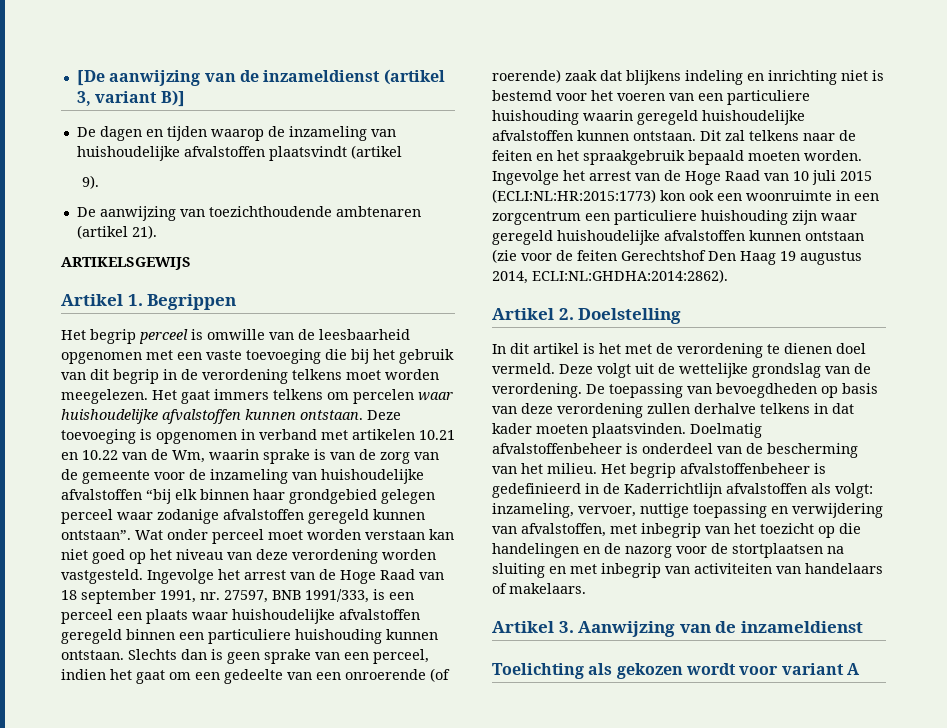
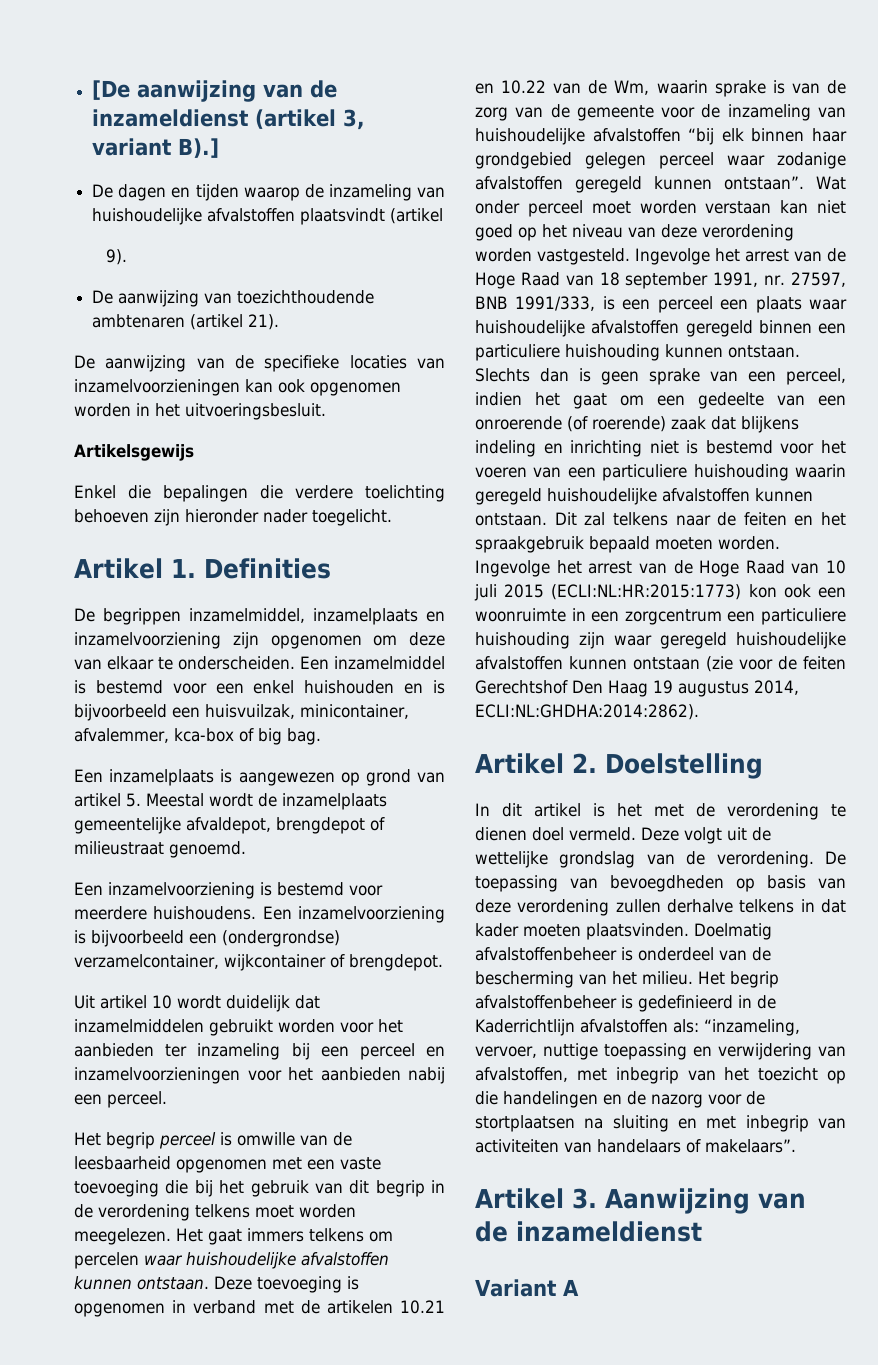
[160,90,185,107] B)] -> [178,138,220,158] B).]
[61,257,191,270] [61,294,237,310] ARTIKELSGEWIJS // Artikel 1. Begrippen -> [74,355,445,372] [74,379,401,396] [74,403,326,420] [74,444,194,461] [74,485,445,502] [74,509,392,526] [74,558,331,579] [74,608,445,625] [74,632,445,649] [74,656,445,670] [74,680,445,694] [74,704,409,721] [74,728,321,745] [74,769,446,786] [74,793,387,810] [74,817,385,834] [74,841,246,858] [74,882,383,899] [74,906,445,923] [74,930,340,947] [74,954,443,971] [74,995,320,1012] [74,1019,403,1036] [74,1043,445,1060] [74,1067,445,1084] [74,1091,167,1108] De aanwijzing van de specifieke locaties van inzamelvoorzieningen kan ook opgenomen worden in het uitvoeringsbesluit. // Artikelsgewijs // Enkel die bepalingen die verdere toelichting behoeven zijn hieronder nader toegelicht. // Artikel 1. Definities // De begrippen inzamelmiddel, inzamelplaats en inzamelvoorziening zijn opgenomen om deze van elkaar te onderscheiden. Een inzamelmiddel is bestemd voor een enkel huishouden en is bijvoorbeeld een huisvuilzak, minicontainer, afvalemmer, kca-box of big bag. // Een inzamelplaats is aangewezen op grond van artikel 5. Meestal wordt de inzamelplaats gemeentelijke afvaldepot, brengdepot of milieustraat genoemd. // Een inzamelvoorziening is bestemd voor meerdere huishoudens. Een inzamelvoorziening is bijvoorbeeld een (ondergrondse) verzamelcontainer, wijkcontainer of brengdepot. // Uit artikel 10 wordt duidelijk dat inzamelmiddelen gebruikt worden voor het aanbieden ter inzameling bij een perceel en inzamelvoorzieningen voor het aanbieden nabij een perceel.
(348, 435) none -> [300,1300,320,1314] de
[811,483,873,498] [492,503,574,518] als volgt: inzameling, -> [673,1019,800,1036] als: “inzameling,
[509,583,586,594] makelaars. -> [705,1139,796,1153] makelaars”.
[492,663,844,679] Toelichting als gekozen wordt voor variant -> [475,1279,557,1297] Variant

